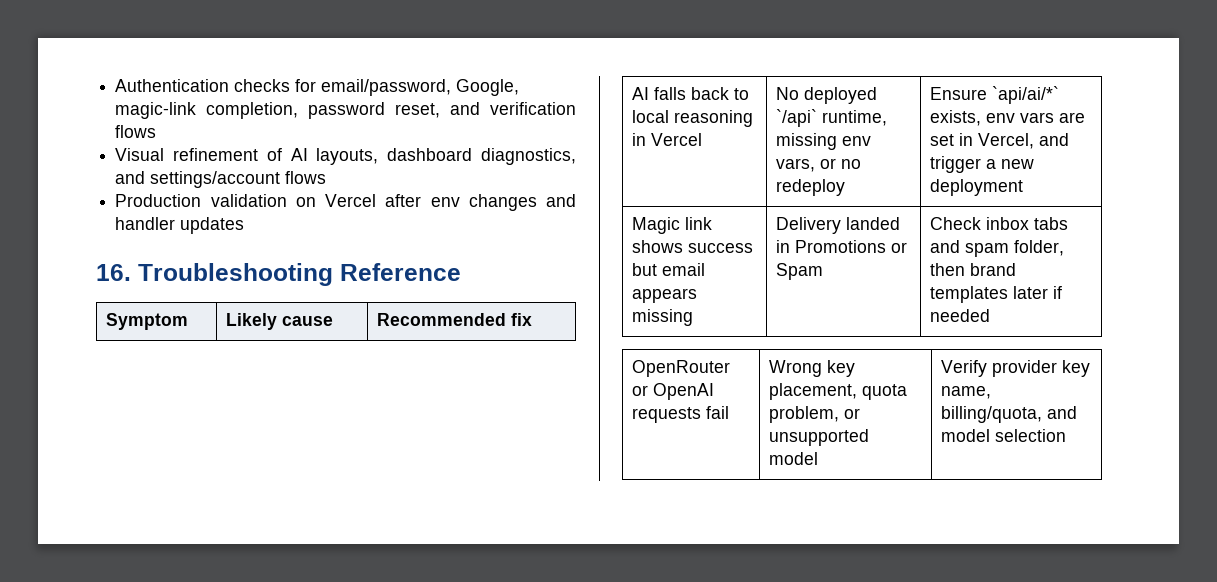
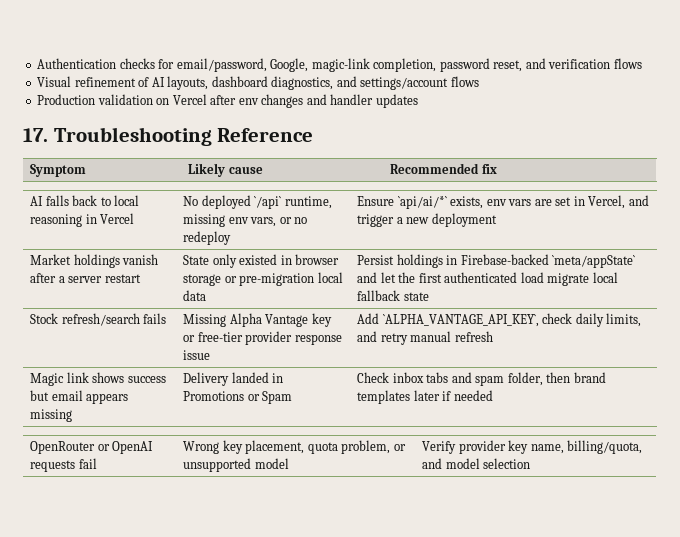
[96,264,131,281] 16. -> [23,128,48,142] 17.
(1023, 187) none -> [30,254,159,268] [30,273,141,283] [183,254,340,268] [183,272,343,286] [183,290,207,301] [357,254,636,268] [357,272,618,286] [357,290,429,301] [30,313,167,326] [183,313,332,327] [183,331,342,345] [183,350,211,360] [357,313,642,327] [357,331,493,345] // Market holdings vanish after a server restart | State only existed in browser storage or pre-migration local data | Persist holdings in Firebase-backed `meta/appState` and let the first authenticated load migrate local fallback state // Stock refresh/search fails | Missing Alpha Vantage key or free-tier provider response issue | Add `ALPHA_VANTAGE_API_KEY`, check daily limits, and retry manual refresh

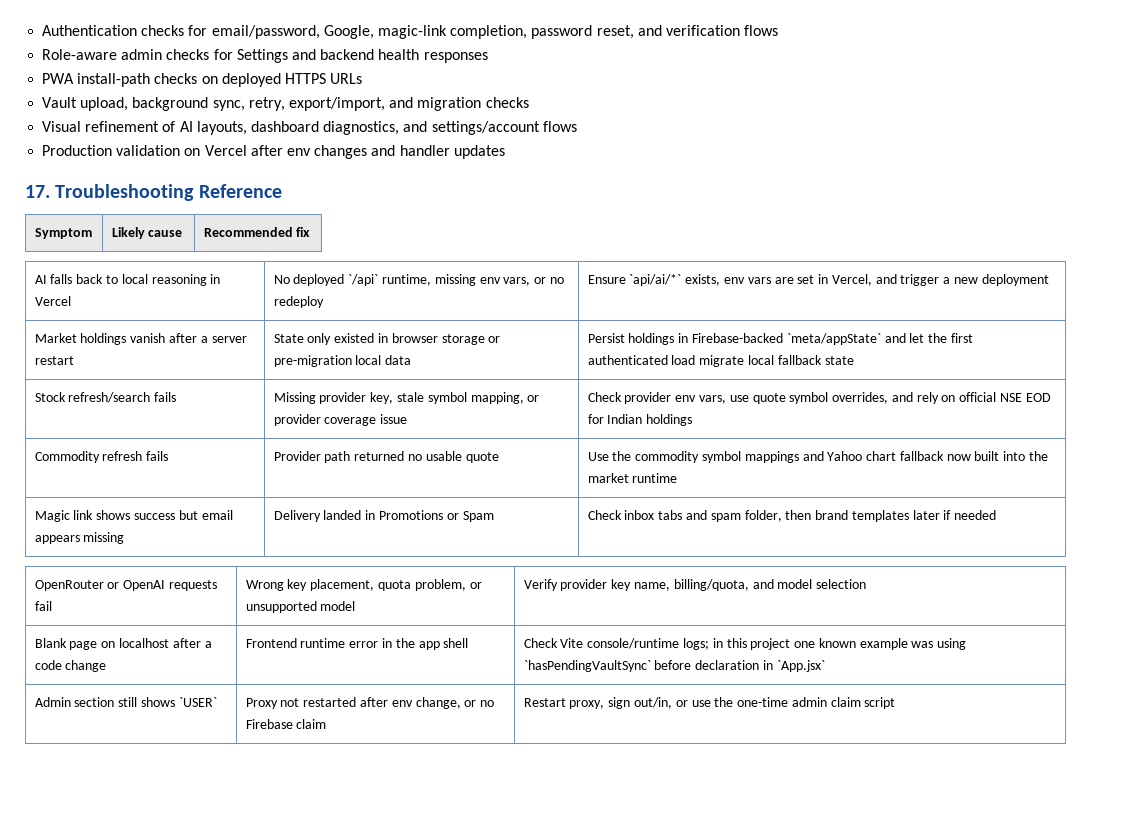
(642, 63) none -> [42,49,488,63] [42,73,363,87] [42,97,529,111] // Role-aware admin checks for Settings and backend health responses // PWA install-path checks on deployed HTTPS URLs // Vault upload, background sync, retry, export/import, and migration checks
[229,313,332,327] [183,331,342,345] [183,350,211,360] [357,313,642,327] [357,331,493,345] Alpha Vantage key or free-tier provider response issue | Add `ALPHA_VANTAGE_API_KEY`, check daily limits, and retry manual refresh -> [319,392,540,404] [273,414,408,426] [587,392,1051,404] [587,414,693,426] [34,451,169,463] [273,451,499,463] [587,451,1049,463] [587,473,678,483] provider key, stale symbol mapping, or provider coverage issue | Check provider env vars, use quote symbol overrides, and rely on official NSE EOD for Indian holdings // Commodity refresh fails | Provider path returned no usable quote | Use the commodity symbol mappings and Yahoo chart fallback now built into the market runtime
(531, 463) none -> [34,638,212,650] [34,660,107,672] [245,638,469,650] [523,638,967,650] [523,660,825,672] [34,697,217,707] [245,697,495,709] [245,719,327,729] [523,697,896,709] // Blank page on localhost after a code change | Frontend runtime error in the app shell | Check Vite console/runtime logs; in this project one known example was using `hasPendingVaultSync` before declaration in `App.jsx` // Admin section still shows `USER` | Proxy not restarted after env change, or no Firebase claim | Restart proxy, sign out/in, or use the one-time admin claim script

